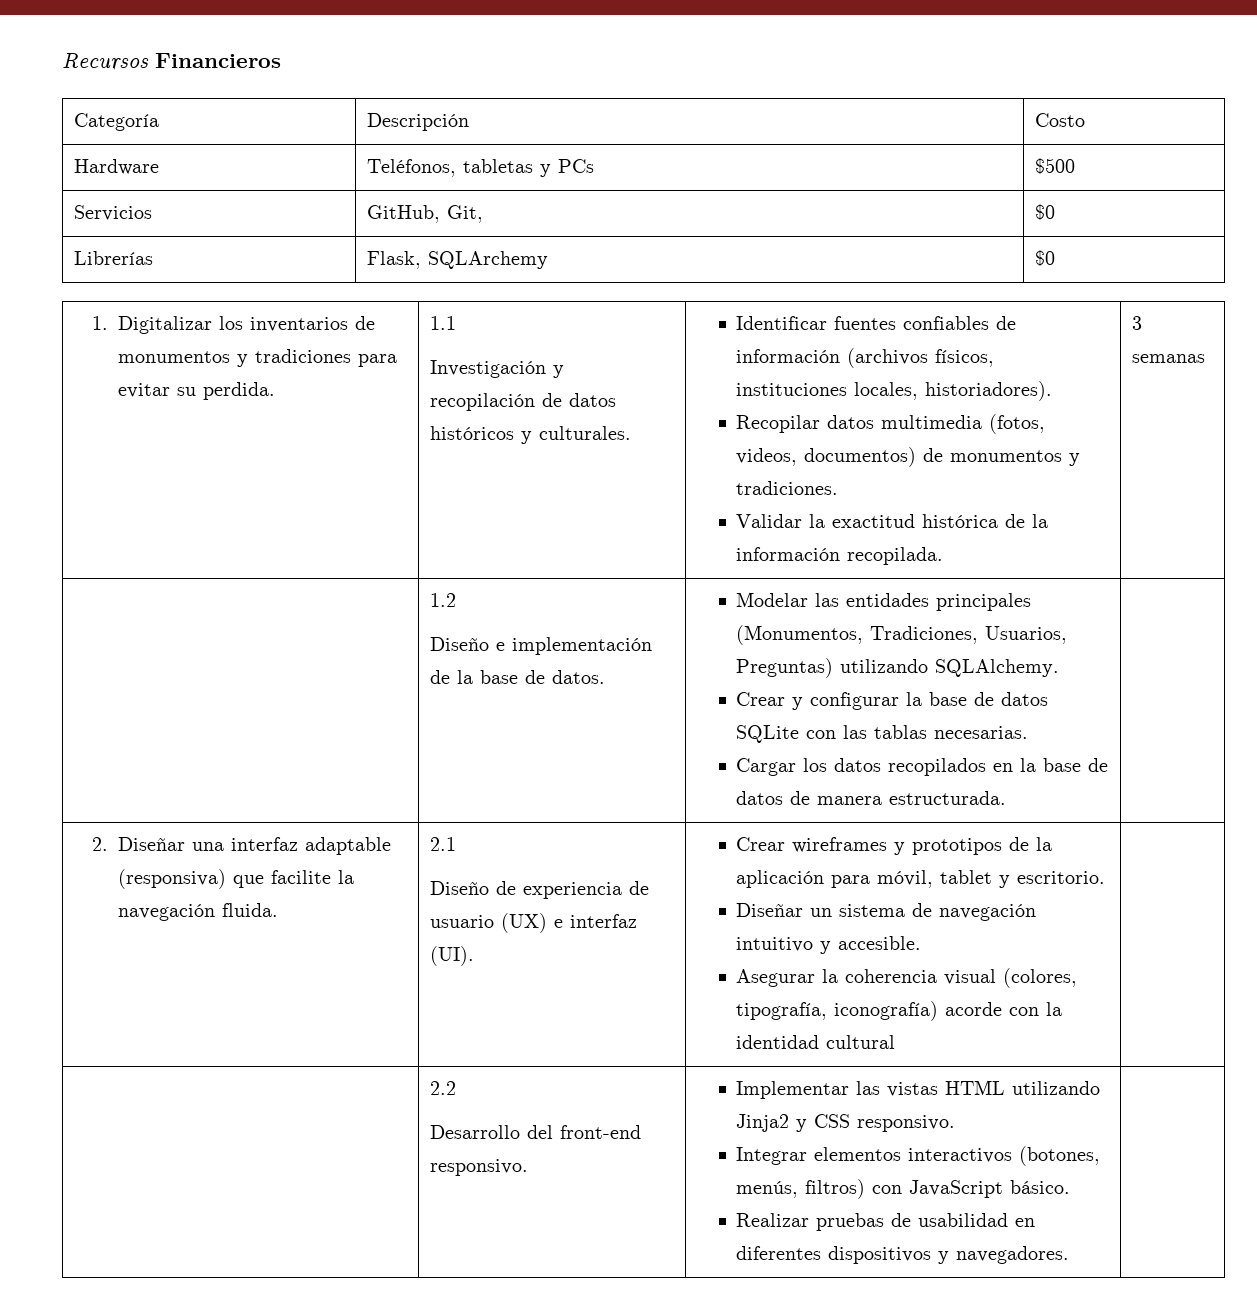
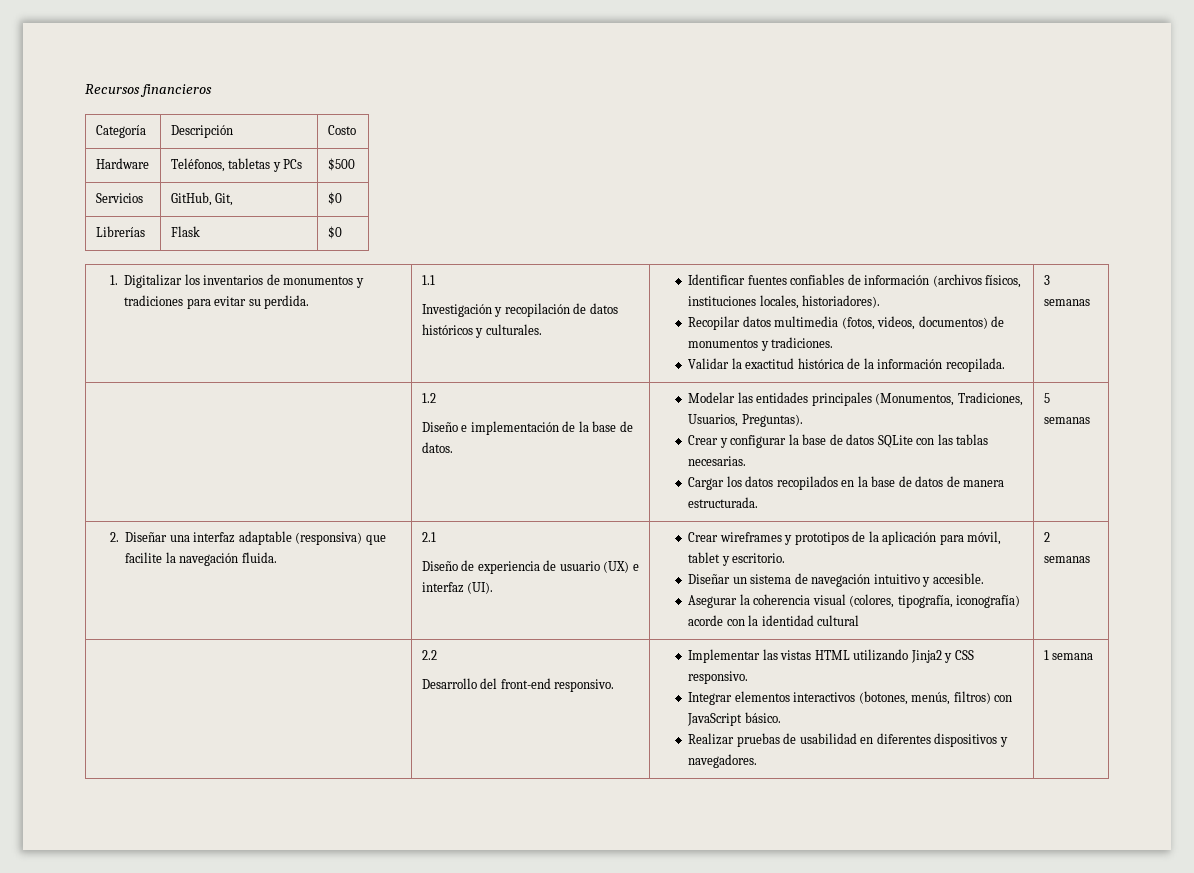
[155,53,281,68] Financieros -> [139,84,212,97] financieros
[367,251,549,269] Flask, SQLArchemy -> [170,226,200,237] Flask
[736,658,1060,678] Preguntas) utilizando SQLAlchemy. -> [741,414,803,427] Preguntas).
(1007, 798) none -> [1043,393,1050,403] [1043,417,1090,424] 5 semanas
(896, 1042) none -> [1043,532,1050,542] [1043,556,1090,563] 2 semanas
(1070, 1255) none -> [1043,650,1094,660] 1 semana

